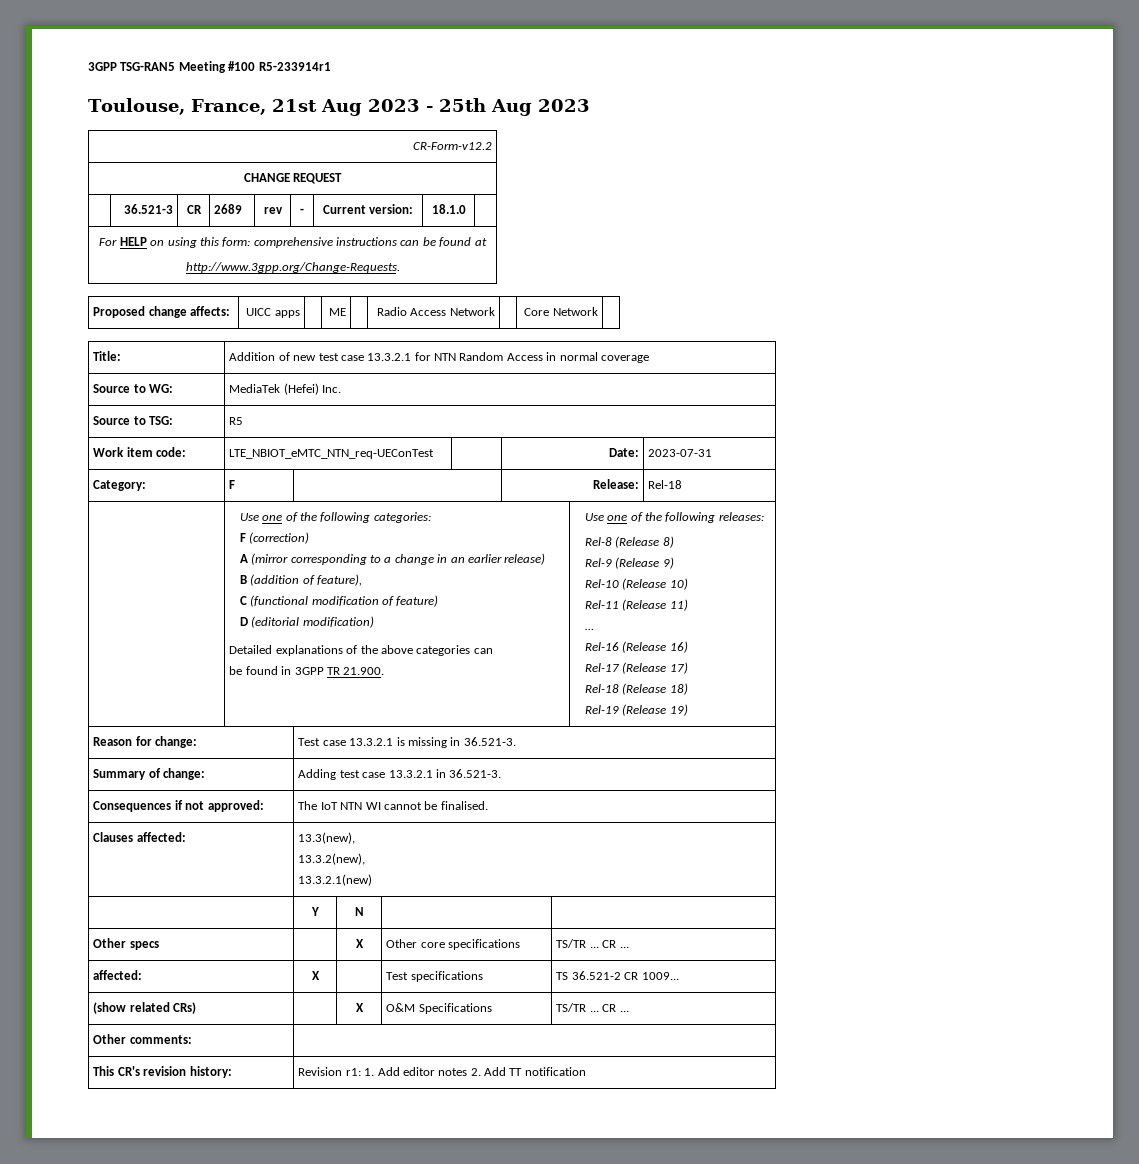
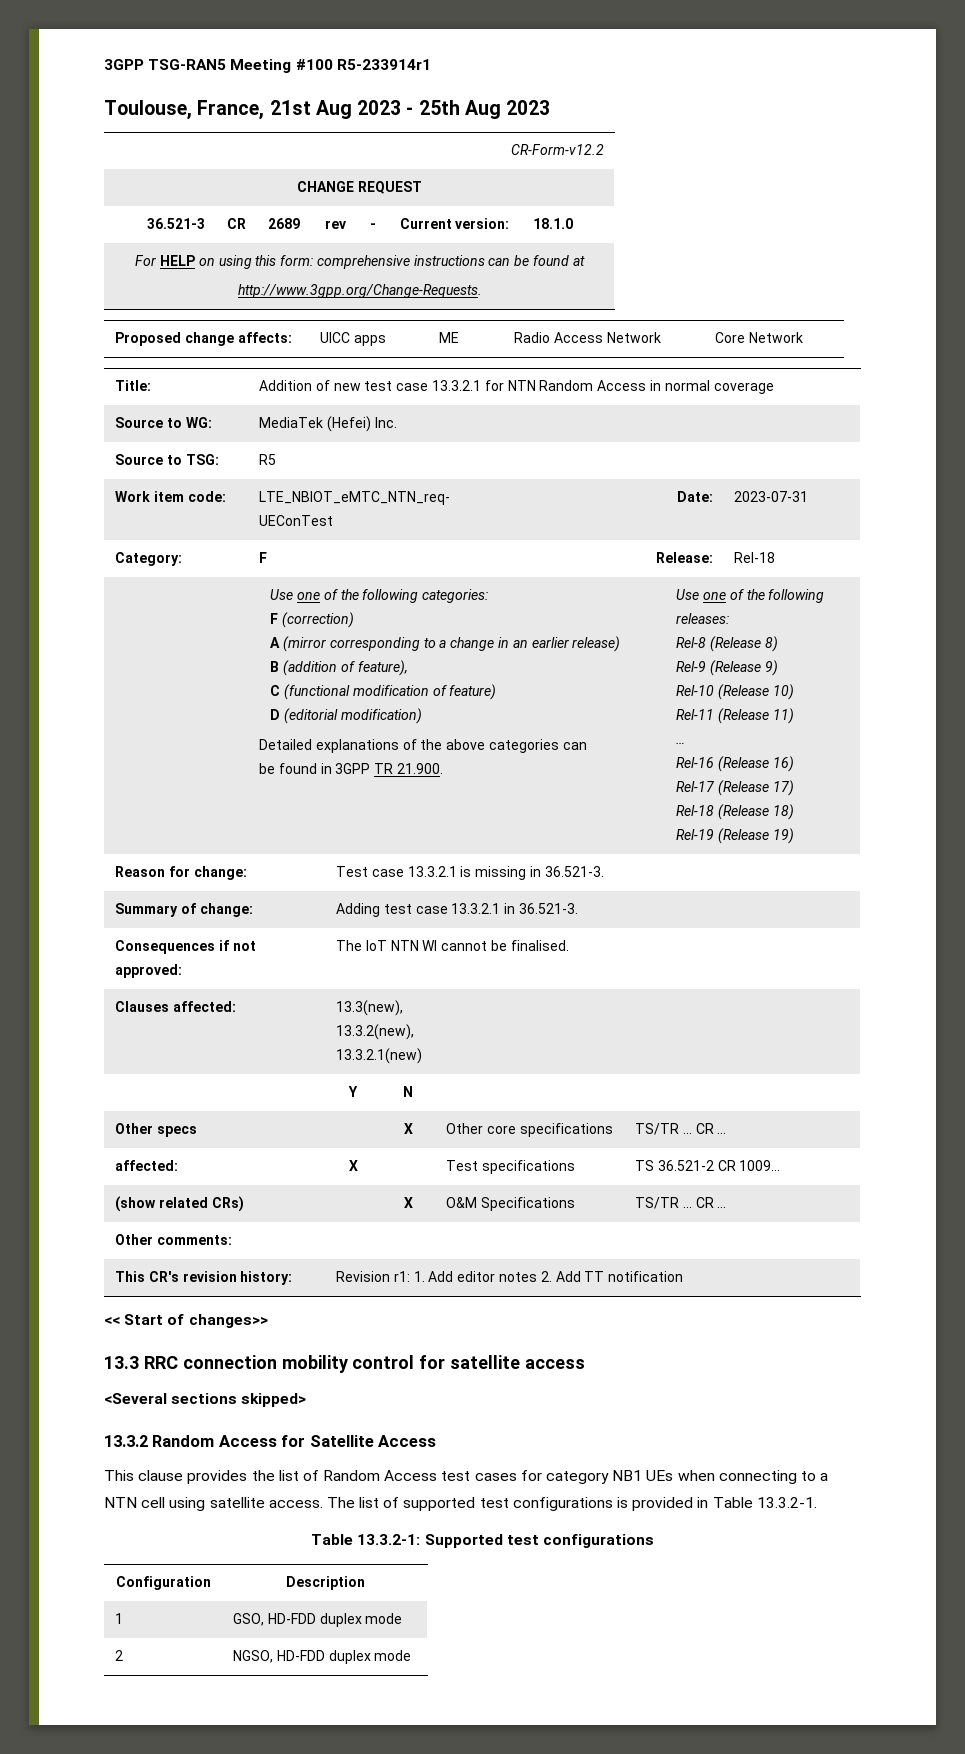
(586, 1071) none -> [104,1314,268,1328] [104,1355,586,1373] [104,1393,307,1407] [104,1435,437,1447] [104,1470,829,1484] [104,1497,817,1511] [311,1534,654,1548] [116,1576,211,1590] [285,1576,365,1590] [115,1613,124,1624] [233,1613,403,1627] [115,1650,124,1661] [233,1650,412,1664] // << Start of changes>> // 13.3 RRC connection mobility control for satellite access // <Several sections skipped> // 13.3.2 Random Access for Satellite Access // This clause provides the list of Random Access test cases for category NB1 UEs when connecting to a NTN cell using satellite access. The list of supported test configurations is provided in Table 13.3.2-1. // Table 13.3.2-1: Supported test configurations // Configuration | Description // 1 | GSO, HD-FDD duplex mode // 2 | NGSO, HD-FDD duplex mode

